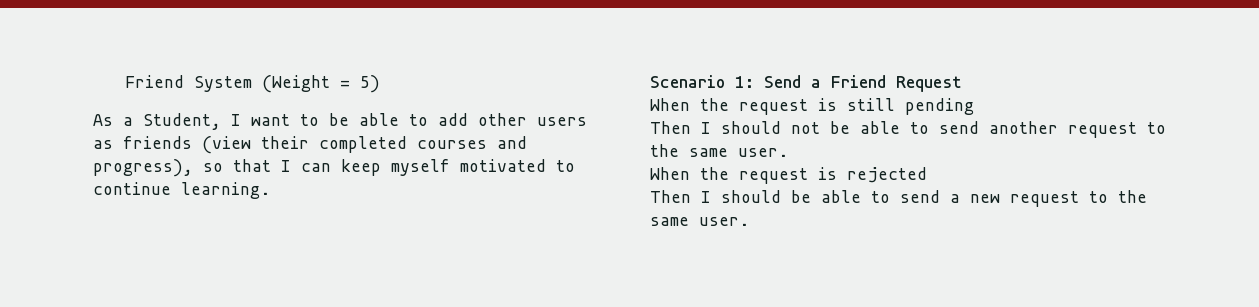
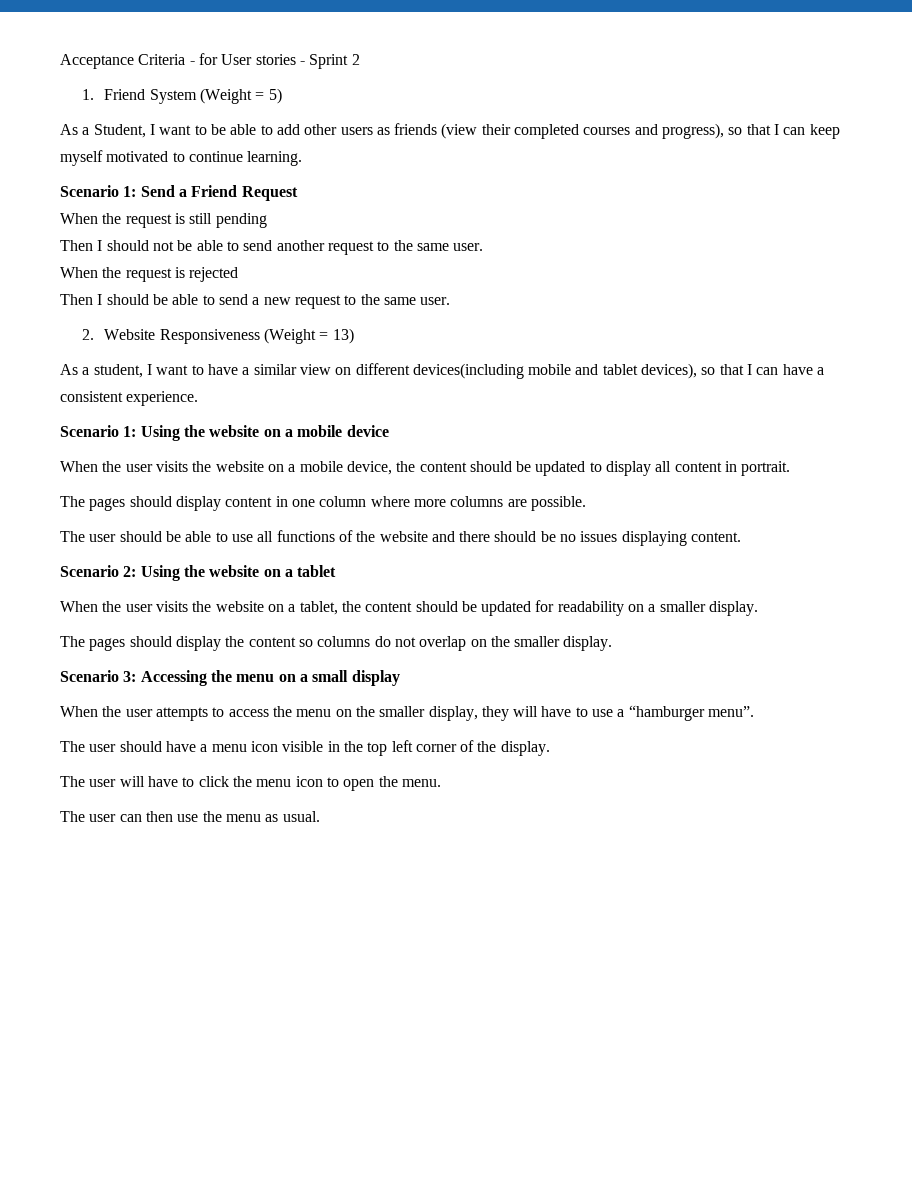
(125, 81) none -> [60,53,360,69] [82,89,95,100] Acceptance Criteria - for User stories - Sprint 2 // 1.
(749, 221) none -> [82,328,354,344] [60,363,825,379] [60,391,199,406] [60,425,389,441] [60,461,791,476] [60,496,586,511] [60,530,742,546] [60,565,337,581] [60,600,759,616] [60,636,613,651] [60,670,400,686] [60,705,755,721] [60,740,550,756] [60,776,441,791] [60,811,320,822] // 2. Website Responsiveness (Weight = 13) // As a student, I want to have a similar view on different devices(including mobile and tablet devices), so that I can have a consistent experience. // Scenario 1: Using the website on a mobile device // When the user visits the website on a mobile device, the content should be updated to display all content in portrait. // The pages should display content in one column where more columns are possible. // The user should be able to use all functions of the website and there should be no issues displaying content. // Scenario 2: Using the website on a tablet // When the user visits the website on a tablet, the content should be updated for readability on a smaller display. // The pages should display the content so columns do not overlap on the smaller display. // Scenario 3: Accessing the menu on a small display // When the user attempts to access the menu on the smaller display, they will have to use a “hamburger menu”. // The user should have a menu icon visible in the top left corner of the display. // The user will have to click the menu icon to open the menu. // The user can then use the menu as usual.

